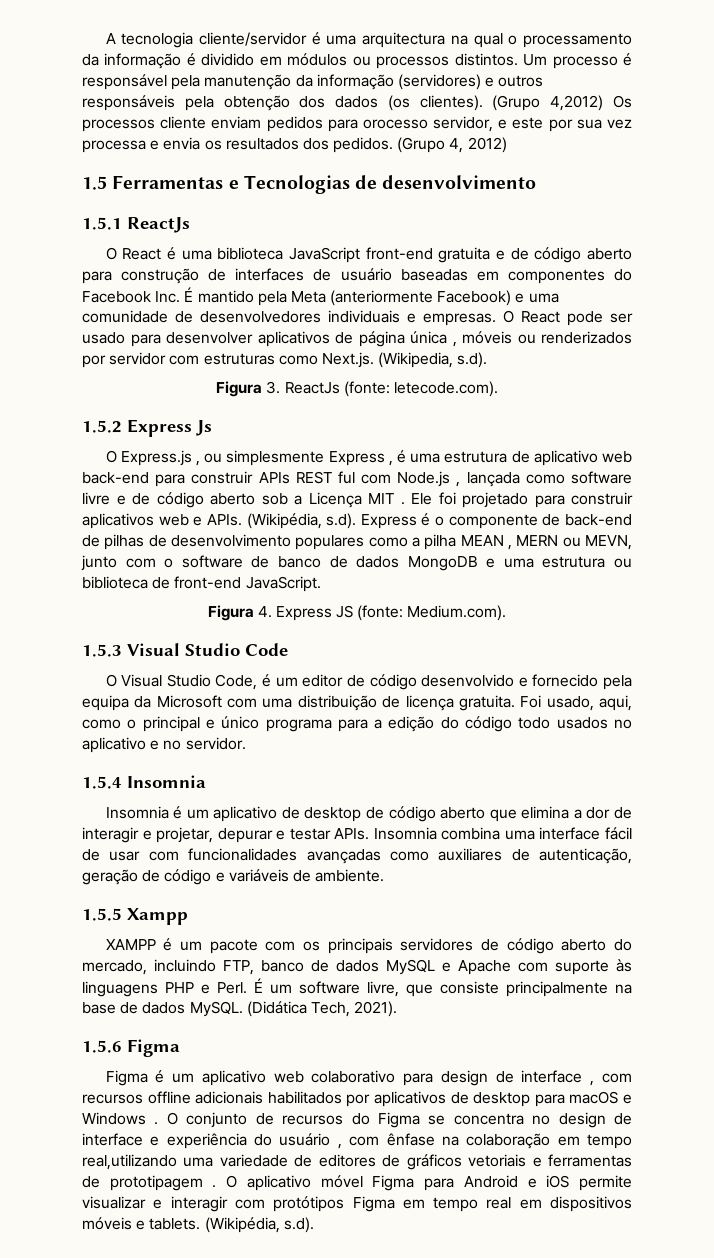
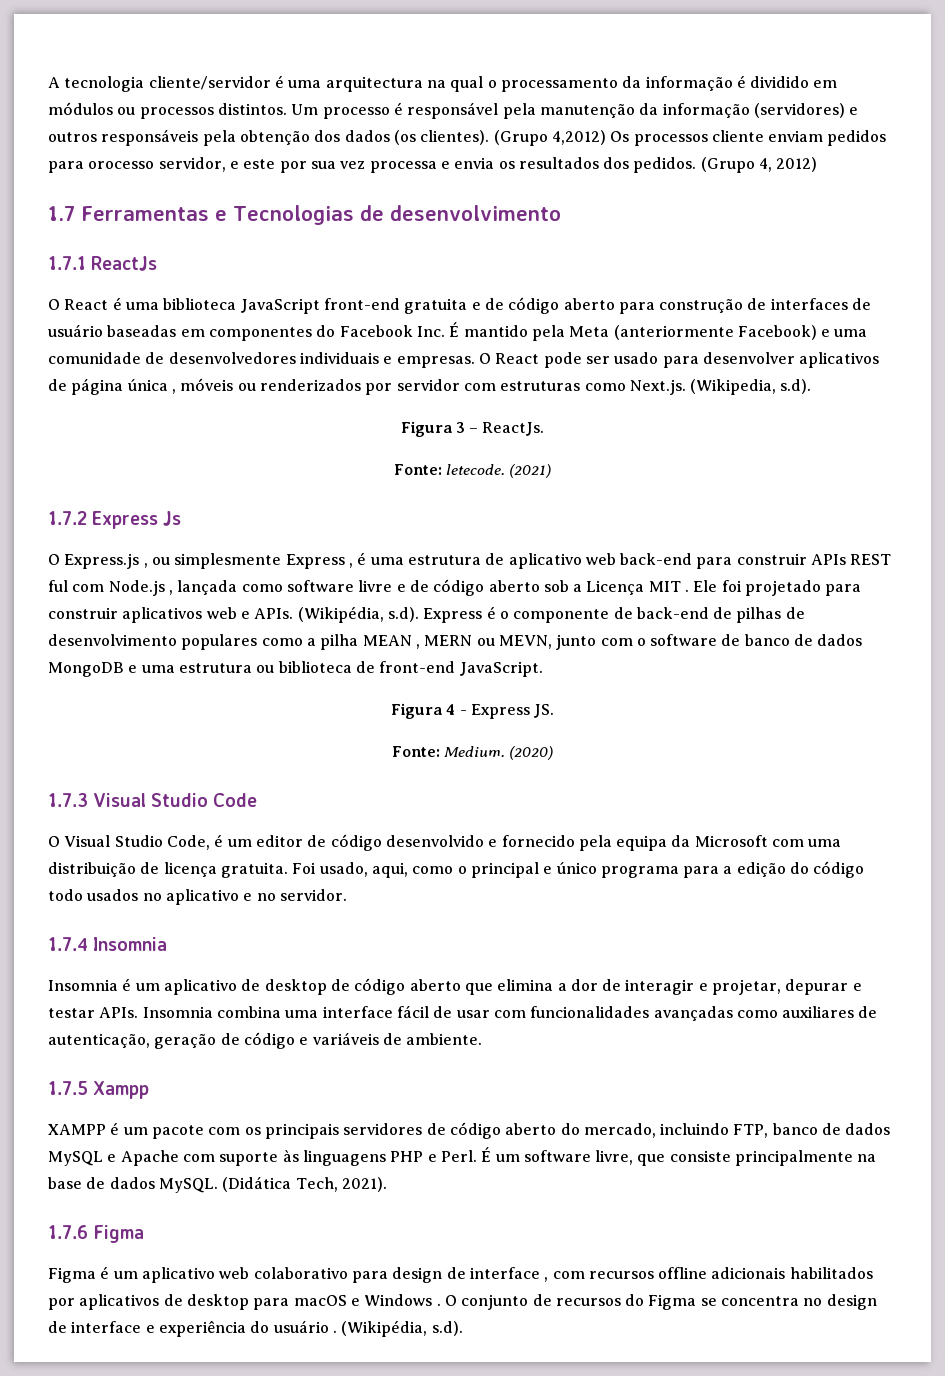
[82,176,107,190] 1.5 -> [48,206,75,221] 1.7
[82,217,122,230] 1.5.1 -> [48,256,86,270] 1.7.1
[266,381,498,397] [82,420,122,433] 3. ReactJs (fonte: letecode.com). // 1.5.2 -> [455,422,545,436] [393,464,552,478] [48,511,87,525] 3 – ReactJs. // Fonte: letecode. (2021) // 1.7.2
[257,605,507,621] [82,644,122,657] 4. Express JS (fonte: Medium.com). // 1.5.3 -> [446,704,555,719] [391,746,554,760] [48,793,88,807] 4 - Express JS. // Fonte: Medium. (2020) // 1.7.3
[82,776,122,789] 1.5.4 -> [48,937,88,951] 1.7.4
[82,908,122,921] 1.5.5 -> [48,1081,88,1095] 1.7.5
[82,1040,122,1053] 1.5.6 -> [48,1225,88,1239] 1.7.6
[337,1133,633,1149] [82,1154,633,1170] [82,1175,633,1191] [82,1196,632,1212] [82,1217,201,1230] , com ênfase na colaboração em tempo real,utilizando uma variedade de editores de gráficos vetoriais e ferramentas de prototipagem . O aplicativo móvel Figma para Android e iOS permite visualizar e interagir com protótipos Figma em tempo real em dispositivos móveis e tablets. -> [332,1330,337,1333] .

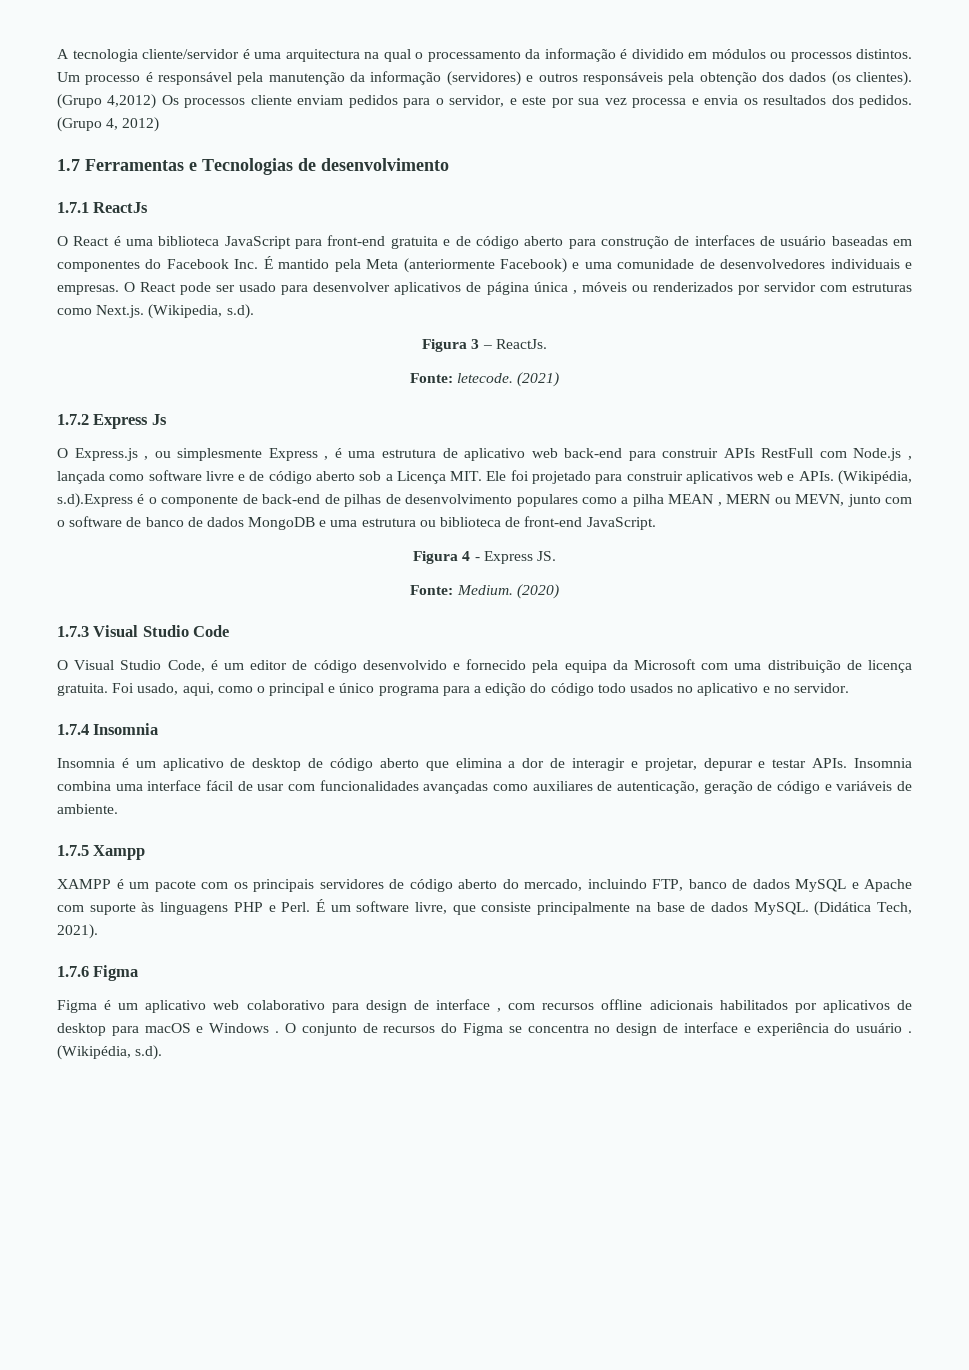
[88,161,155,169] orocesso -> [435,98,444,105] o
(320, 306) none -> [295,239,323,249] para
[850,554,892,565] [48,580,68,592] REST ful -> [761,448,814,458] RestFull
[648,581,690,592] MIT . -> [450,471,483,481] MIT.
[387,607,483,623] s.d). Express -> [57,493,133,508] s.d).Express

